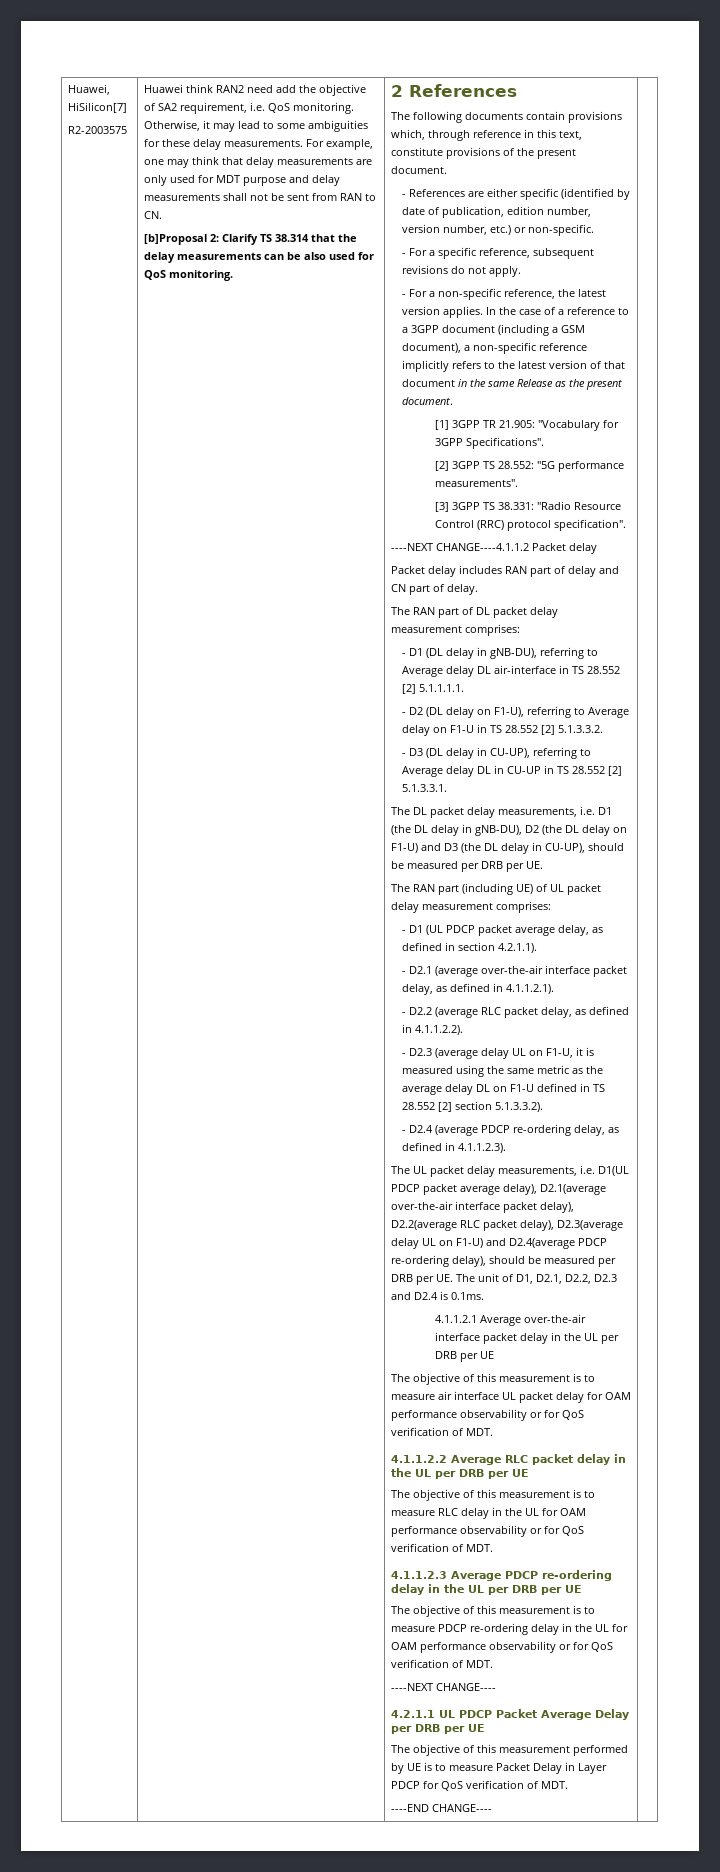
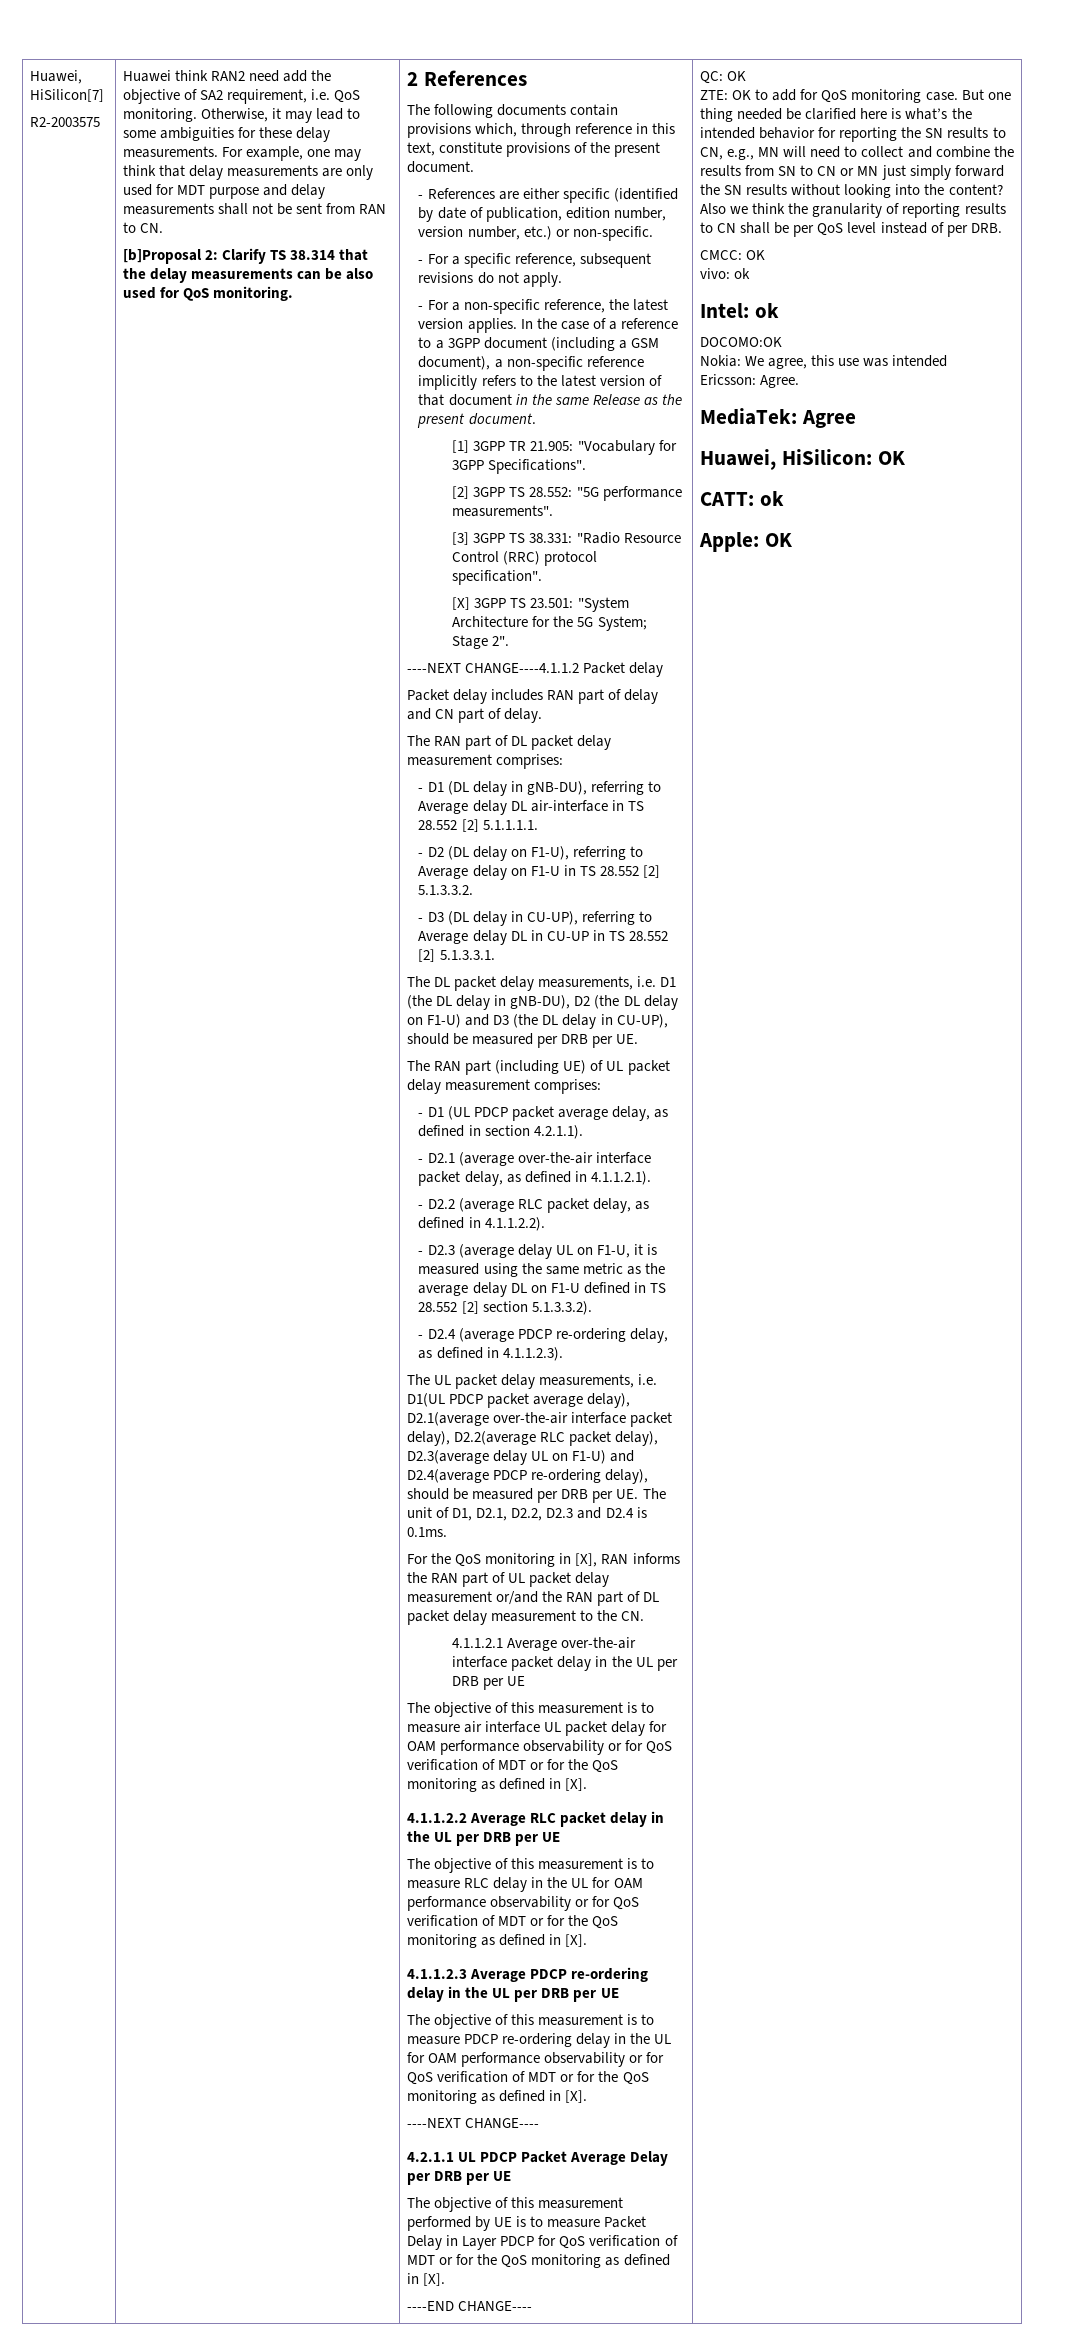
(626, 525) none -> [452,597,629,612] [452,616,647,631] [452,635,510,649] // [X] 3GPP TS 23.501: "System Architecture for the 5G System; Stage 2".
(484, 1296) none -> [407,1553,680,1567] [407,1572,610,1587] [407,1591,660,1606] [407,1610,645,1625] // For the QoS monitoring in [X], RAN informs the RAN part of UL packet delay measurement or/and the RAN part of DL packet delay measurement to the CN.
[465,1428,493,1436] MDT. -> [498,1759,619,1773] [407,1778,588,1792] MDT or for the QoS monitoring as defined in [X].
[465,1544,493,1552] MDT. -> [498,1915,619,1929] [407,1934,588,1948] MDT or for the QoS monitoring as defined in [X].
[465,1660,493,1668] MDT. -> [528,2071,649,2085] [407,2090,588,2104] MDT or for the QoS monitoring as defined in [X].
[540,1781,568,1789] [390,1804,492,1812] MDT. // ----END CHANGE---- | -> [407,2254,670,2268] [407,2273,446,2286] [407,2301,533,2311] [700,71,747,84] [700,89,1011,103] [700,108,972,122] [700,127,1006,142] [700,146,1014,160] [700,165,1004,180] [700,184,1003,198] [700,203,1006,218] [700,222,1002,237] [700,250,766,260] [700,268,751,279] [700,303,779,318] [700,337,783,347] [700,355,948,369] [700,374,800,388] [700,408,856,428] [700,449,906,470] [700,491,784,506] [699,532,793,552] MDT or for the QoS monitoring as defined in [X]. // ----END CHANGE---- | QC: OK // ZTE: OK to add for QoS monitoring case. But one thing needed be clarified here is what’s the intended behavior for reporting the SN results to CN, e.g., MN will need to collect and combine the results from SN to CN or MN just simply forward the SN results without looking into the content? Also we think the granularity of reporting results to CN shall be per QoS level instead of per DRB. // CMCC: OK // vivo: ok // Intel: ok // DOCOMO:OK // Nokia: We agree, this use was intended // Ericsson: Agree. // MediaTek: Agree // Huawei, HiSilicon: OK // CATT: ok // Apple: OK

